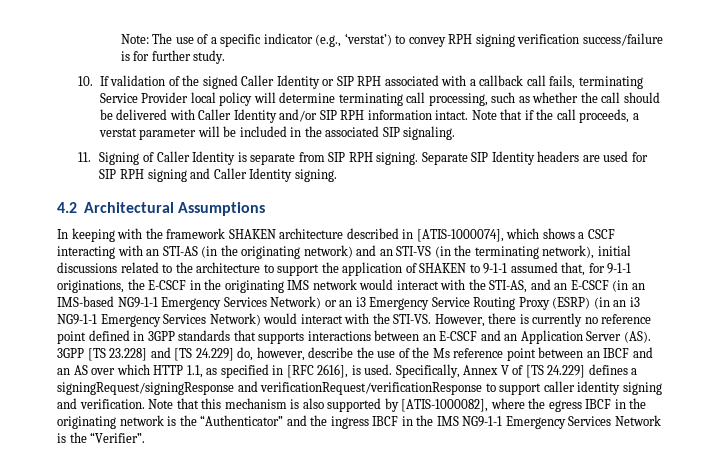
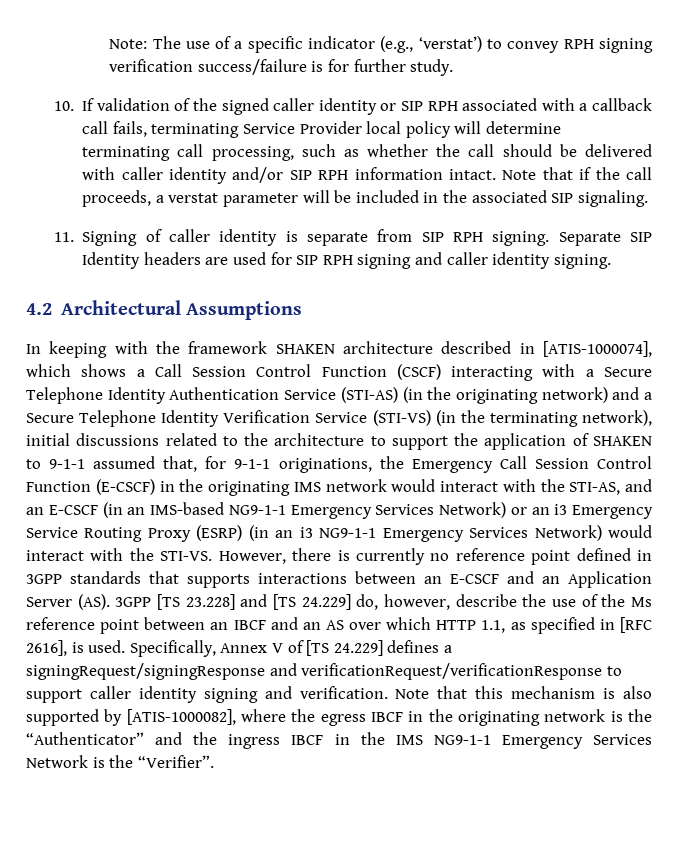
[241,75,320,89] Caller Identity -> [273,98,377,115] caller identity
[198,109,277,123] Caller Identity -> [121,167,228,184] caller identity
[156,151,236,165] Caller Identity -> [168,229,278,246] caller identity
[213,168,293,182] Caller Identity -> [446,252,551,269] caller identity
[587,229,615,239] [57,245,198,259] CSCF interacting with an STI-AS -> [154,364,652,381] [26,387,398,404] Call Session Control Function (CSCF) interacting with a Secure Telephone Identity Authentication Service (STI-AS)
[379,246,432,256] an STI-VS -> [644,392,652,400] [26,410,431,427] a Secure Telephone Identity Verification Service (STI-VS)
[148,280,187,290] E-CSCF -> [411,456,652,473] [26,479,155,495] Emergency Call Session Control Function (E-CSCF)

